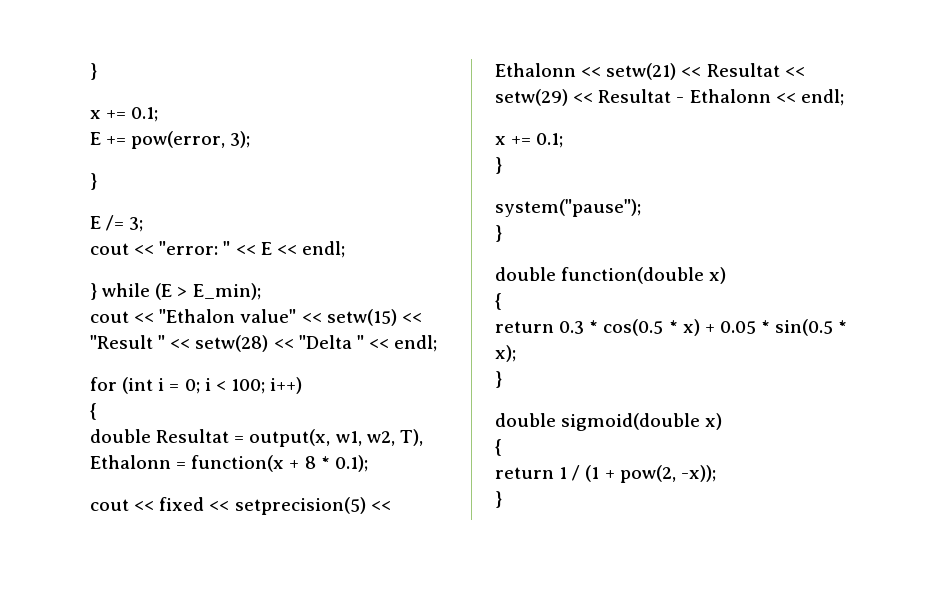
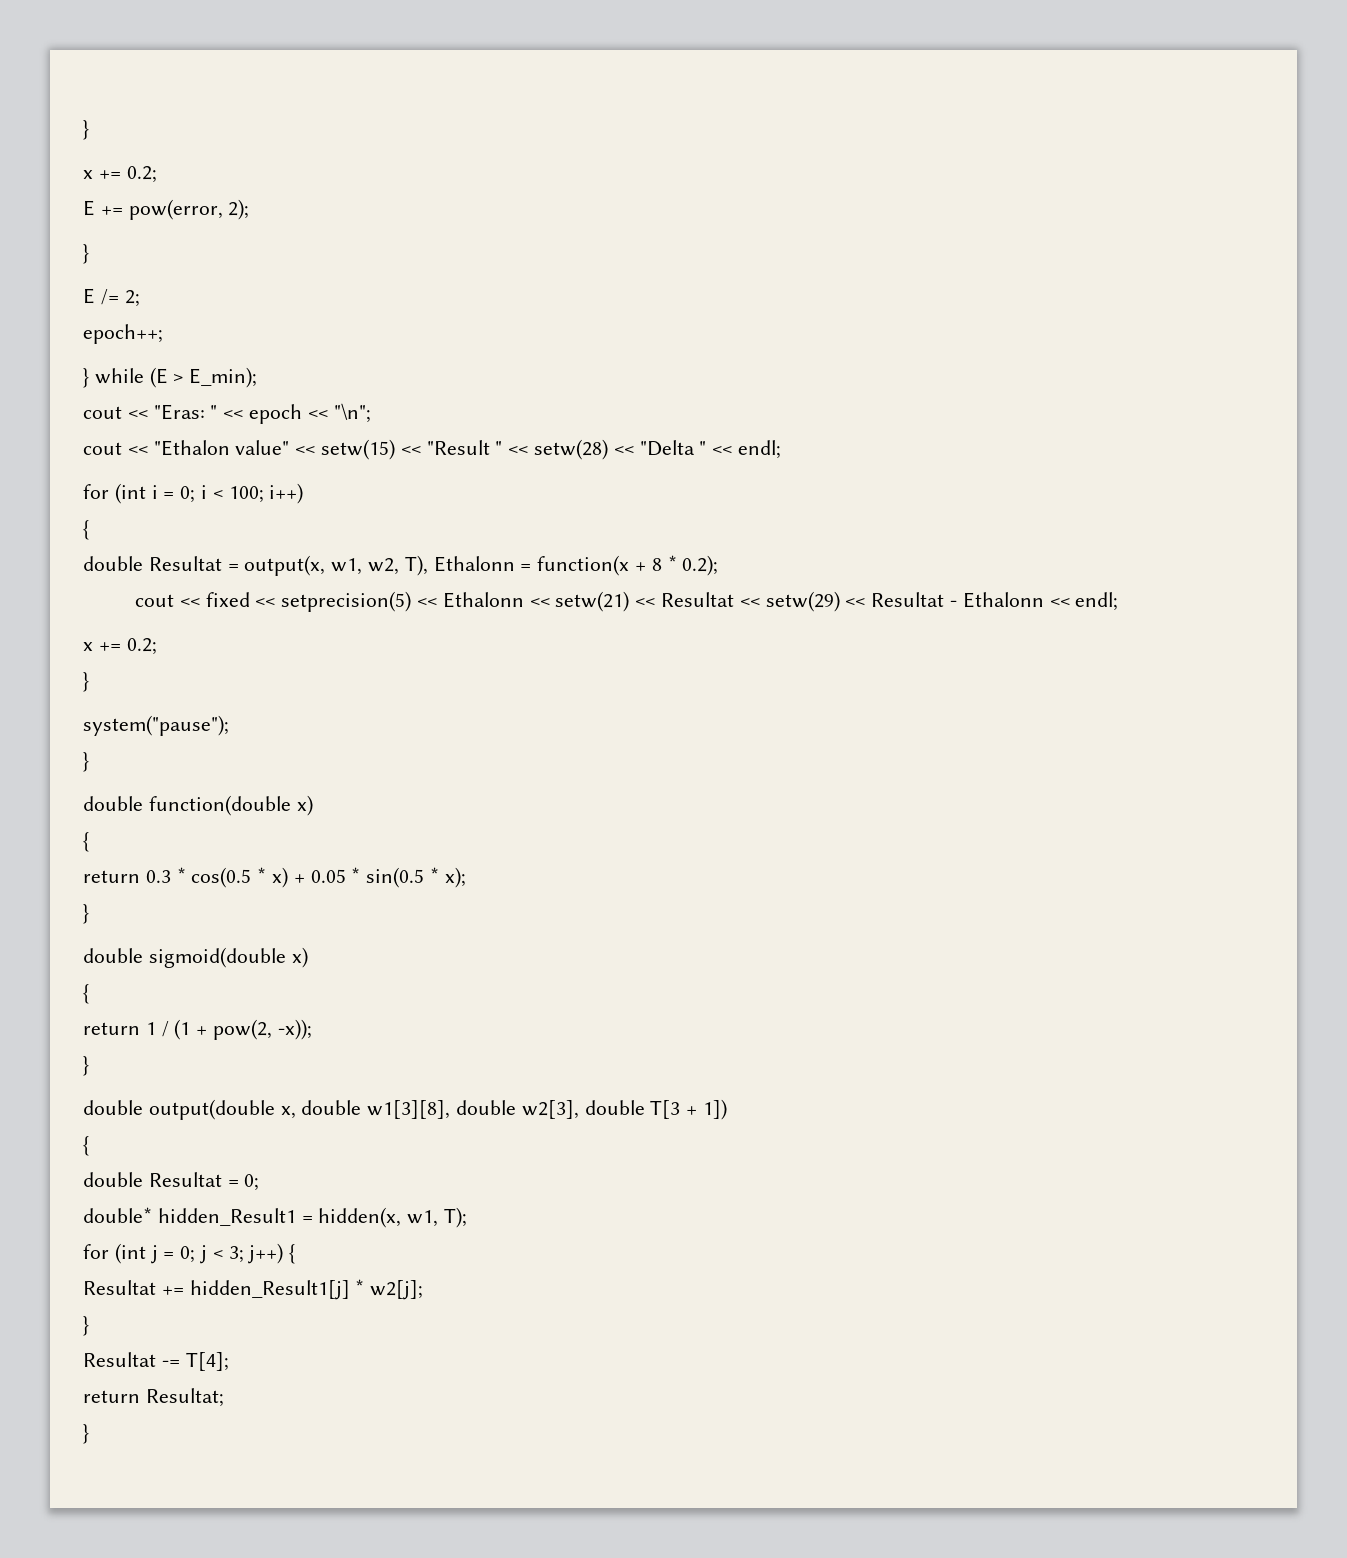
[131,107,159,122] 0.1; -> [126,166,157,183] 0.2;
[230,131,251,148] 3); -> [228,199,250,220] 2);
[129,217,144,232] [90,241,345,258] 3; // cout << "error: " << E << endl; -> [124,290,140,307] [83,324,163,344] 2; // epoch++;
(261, 291) none -> [83,403,371,424] // cout << "Eras: " << epoch << "\n";
[334,455,368,472] 0.1); -> [682,555,719,576] 0.2);
[536,133,564,148] 0.1; -> [126,638,157,655] 0.2;
(502, 499) none -> [83,1099,728,1120] [83,1136,89,1156] [83,1172,260,1191] [83,1207,468,1228] [83,1243,296,1264] [83,1279,424,1300] [83,1316,89,1336] [83,1352,229,1371] [83,1388,224,1407] [83,1424,89,1444] // double output(double x, double w1[3][8], double w2[3], double T[3 + 1]) // { // double Resultat = 0; // double* hidden_Result1 = hidden(x, w1, T); // for (int j = 0; j < 3; j++) { // Resultat += hidden_Result1[j] * w2[j]; // } // Resultat -= T[4]; // return Resultat; // }

